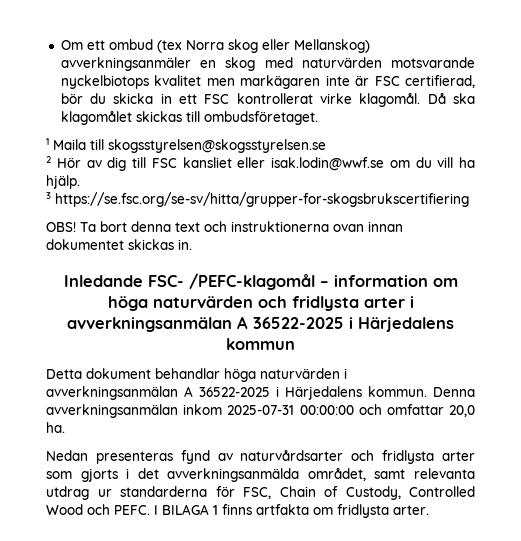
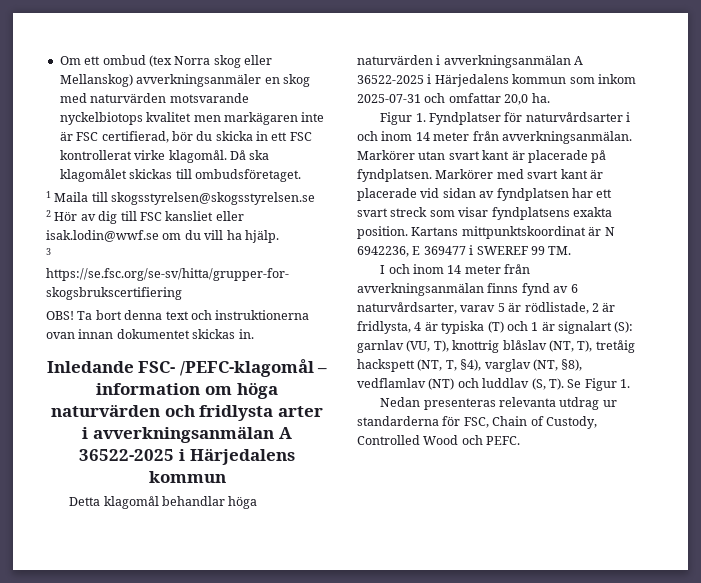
[86,368,151,379] dokument -> [103,496,159,509] klagomål
[368,386,475,397] [46,404,178,418] kommun. Denna avverkningsanmälan -> [512,74,595,84] kommun som
[299,405,354,415] 00:00:00 -> (421, 98) none
[46,449,475,464] [46,467,406,482] Nedan presenteras fynd av naturvårdsarter och fridlysta arter som gjorts i det avverkningsanmälda området, samt -> [380,112,631,125] [357,131,632,144] [357,150,607,163] [357,169,603,182] [357,188,613,201] [357,207,612,220] [357,226,615,239] [357,245,572,257] [380,264,531,274] [357,283,578,296] [357,302,616,314] [357,321,634,334] [357,340,635,353] [357,359,583,372] [357,378,630,391] [380,397,496,410] Figur 1. Fyndplatser för naturvårdsarter i och inom 14 meter från avverkningsanmälan. Markörer utan svart kant är placerade på fyndplatsen. Markörer med svart kant är placerade vid sidan av fyndplatsen har ett svart streck som visar fyndplatsens exakta position. Kartans mittpunktskoordinat är N 6942236, E 369477 i SWEREF 99 TM. // I och inom 14 meter från avverkningsanmälan finns fynd av 6 naturvårdsarter, varav 5 är rödlistade, 2 är fridlysta, 4 är typiska (T) och 1 är signalart (S): garnlav (VU, T), knottrig blåslav (NT, T), tretåig hackspett (NT, T, §4), varglav (NT, §8), vedflamlav (NT) och luddlav (S, T). Se Figur 1. // Nedan presenteras
[154,504,429,518] I BILAGA 1 finns artfakta om fridlysta arter. -> (521, 440) none

